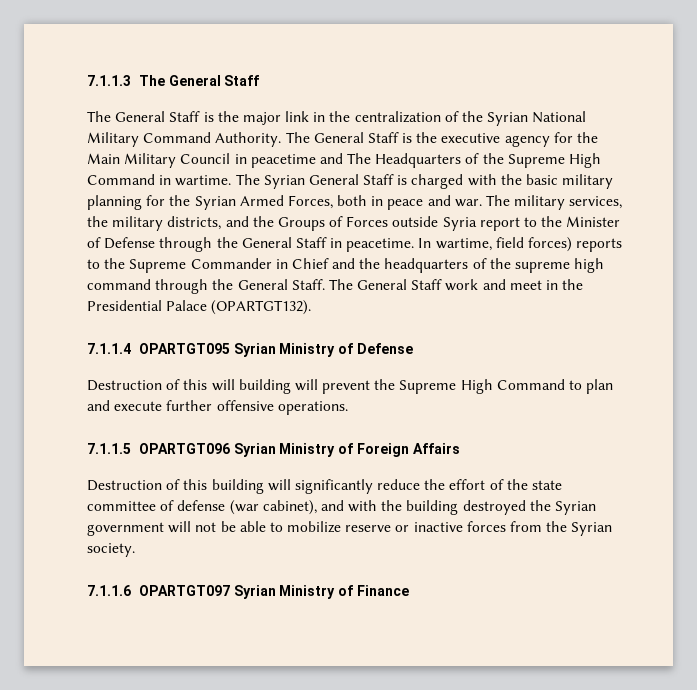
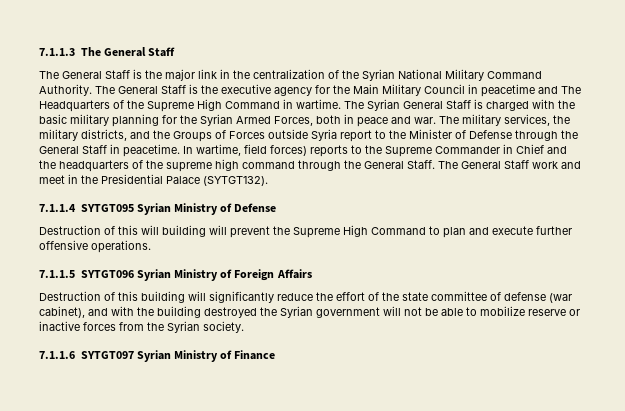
[211,300,312,315] (OPARTGT132). -> [203,176,268,186] (SYTGT132).
[138,343,230,354] OPARTGT095 -> [80,204,134,212] SYTGT095
[138,443,230,454] OPARTGT096 -> [80,270,134,278] SYTGT096
[138,585,230,596] OPARTGT097 -> [80,351,134,359] SYTGT097

